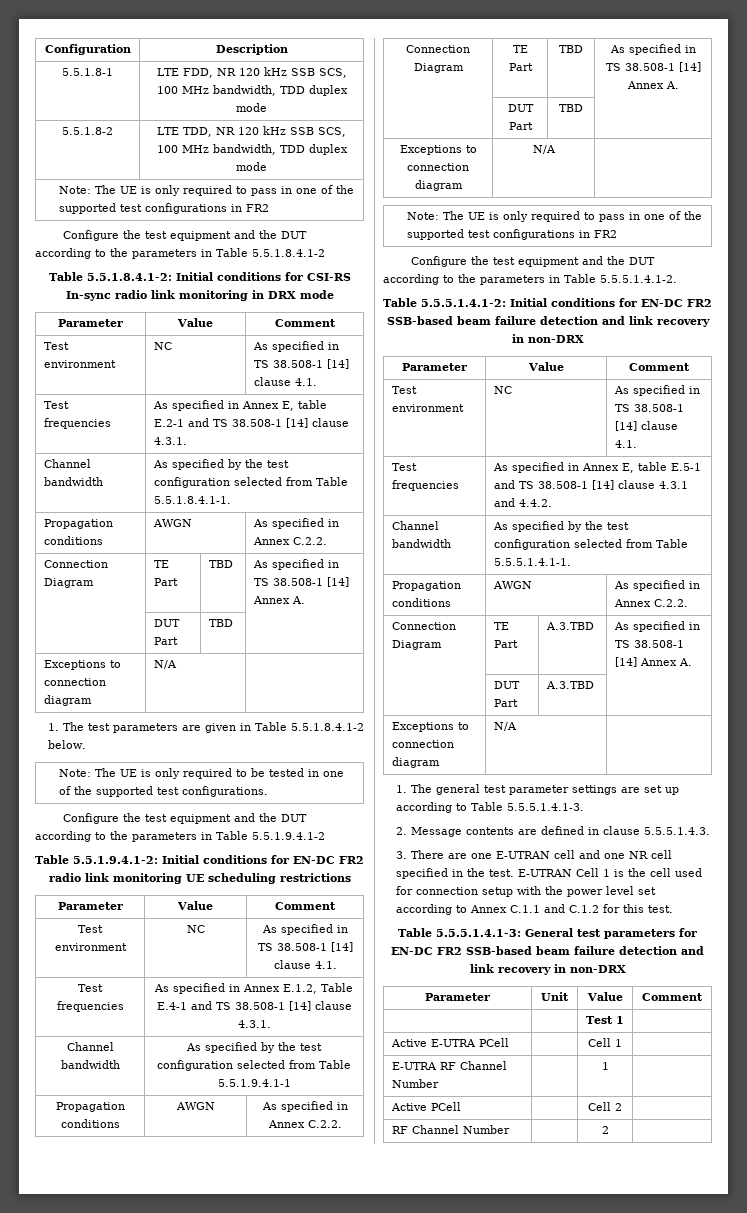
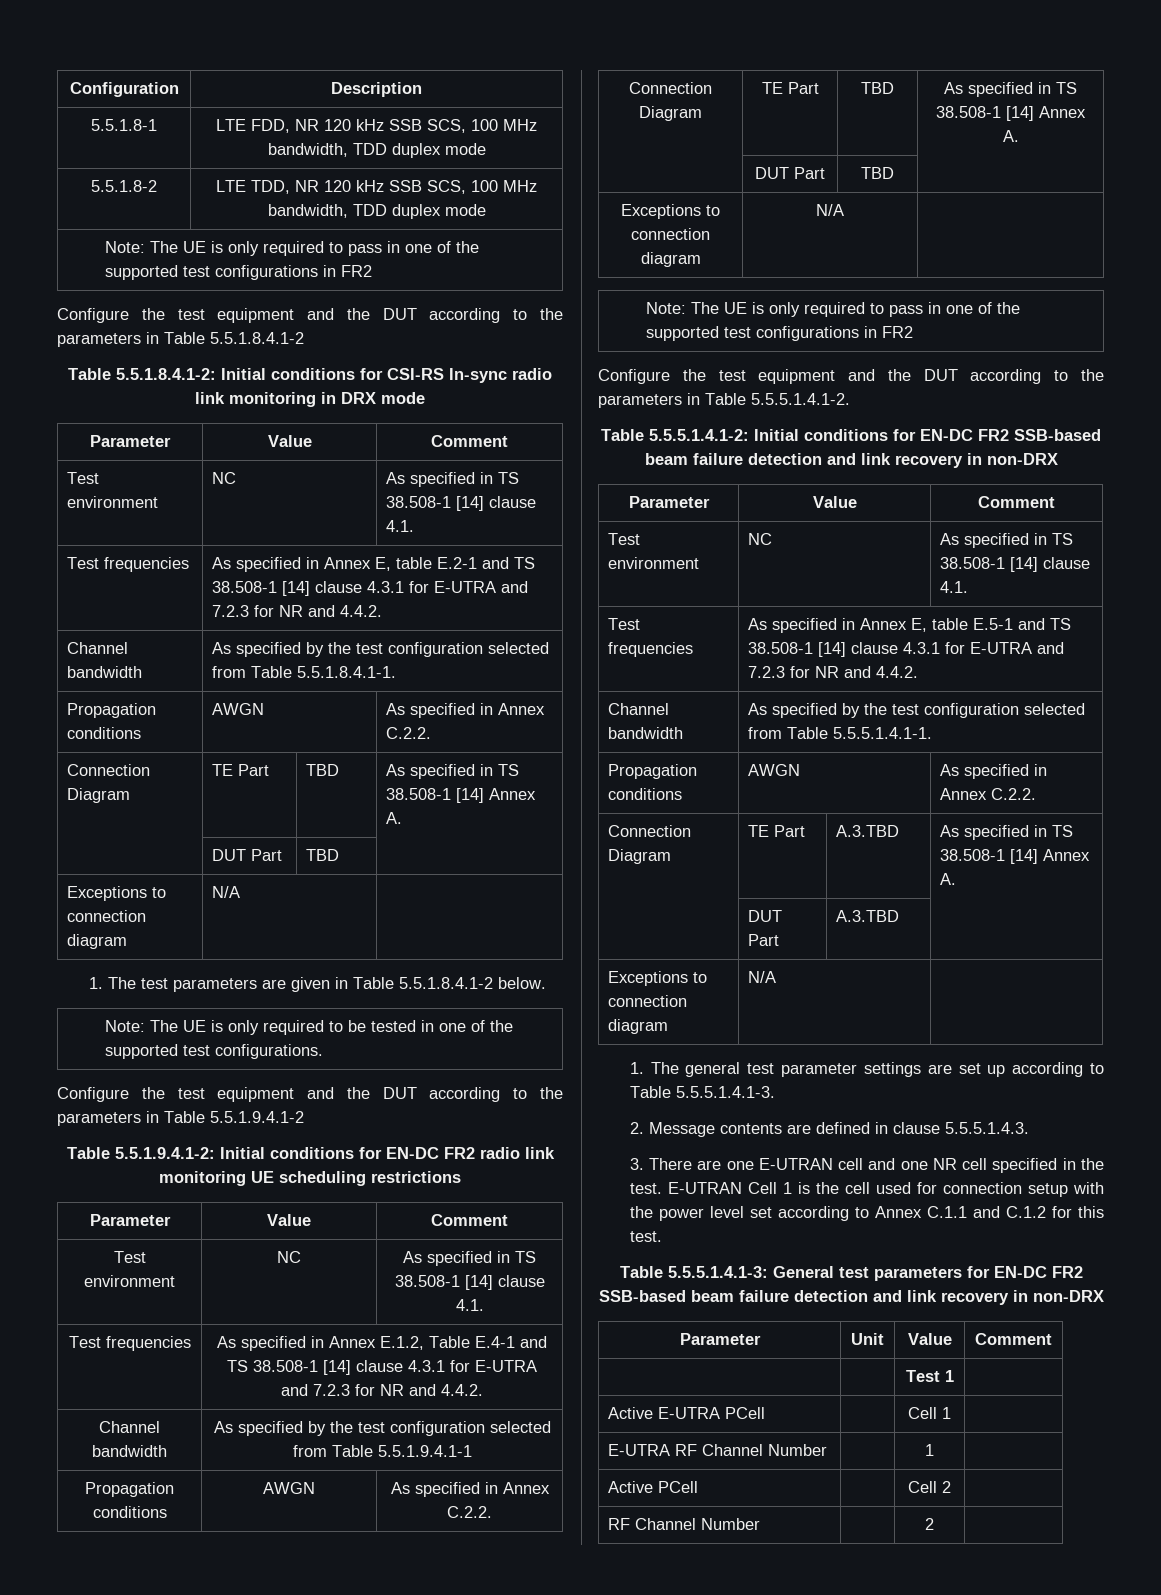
[153,437,187,445] 4.3.1. -> [367,581,529,593] [212,605,383,617] 4.3.1 for E-UTRA and 7.2.3 for NR and 4.4.2.
[237,1020,271,1028] 4.3.1. -> [408,1360,537,1372] [281,1384,483,1396] 4.3.1 for E-UTRA and 7.2.3 for NR and 4.4.2.
(688, 485) none -> [945,642,1065,654] [748,666,840,678] for E-UTRA and 7.2.3 for NR

